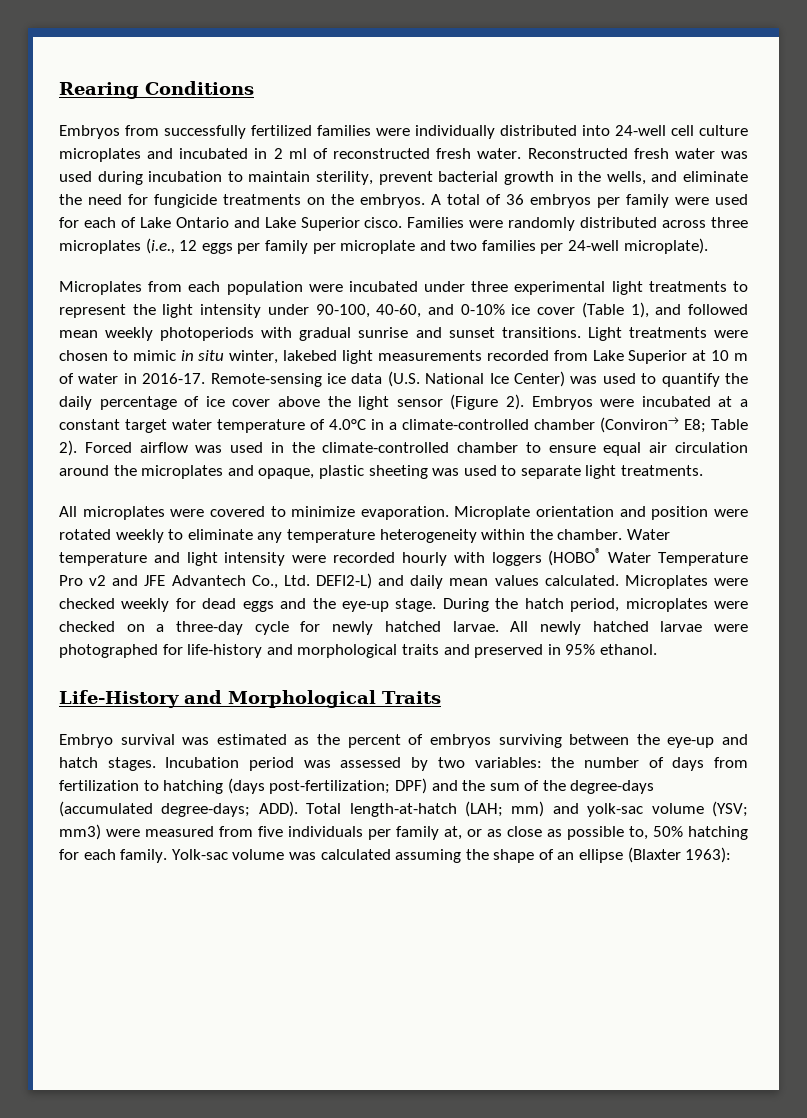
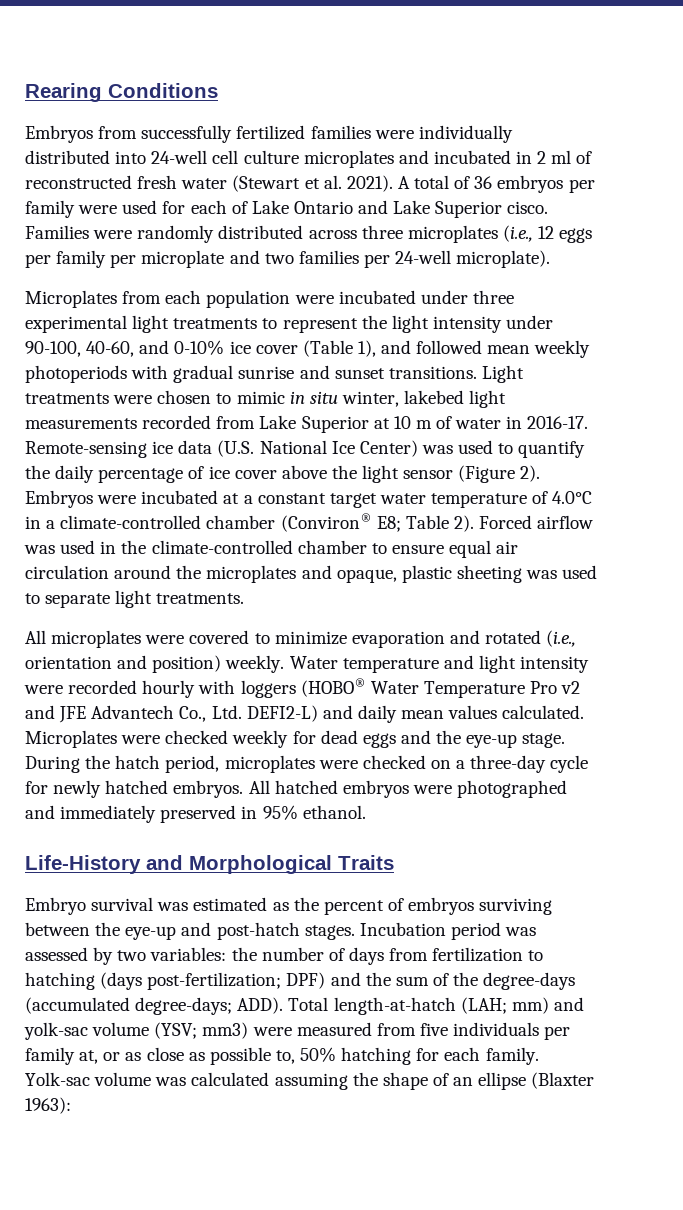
[477,148,748,159] [59,171,748,185] [59,194,425,208] water. Reconstructed fresh water was used during incubation to maintain sterility, prevent bacterial growth in the wells, and eliminate the need for fungicide treatments on the embryos. -> [181,175,393,192] water (Stewart et al. 2021).
[600,417,679,433] (Conviron→ -> [280,513,372,532] (Conviron®
[360,506,748,520] [59,529,623,543] evaporation. Microplate orientation and position were rotated weekly to eliminate any temperature heterogeneity within the chamber. -> [351,630,577,648] [25,655,285,673] evaporation and rotated (i.e., orientation and position) weekly.
[452,621,748,635] [59,644,470,658] larvae. All newly hatched larvae were photographed for life-history and morphological traits and -> [173,780,568,798] [25,805,157,823] embryos. All hatched embryos were photographed and immediately
[59,757,98,768] hatch -> [216,922,300,940] post-hatch

